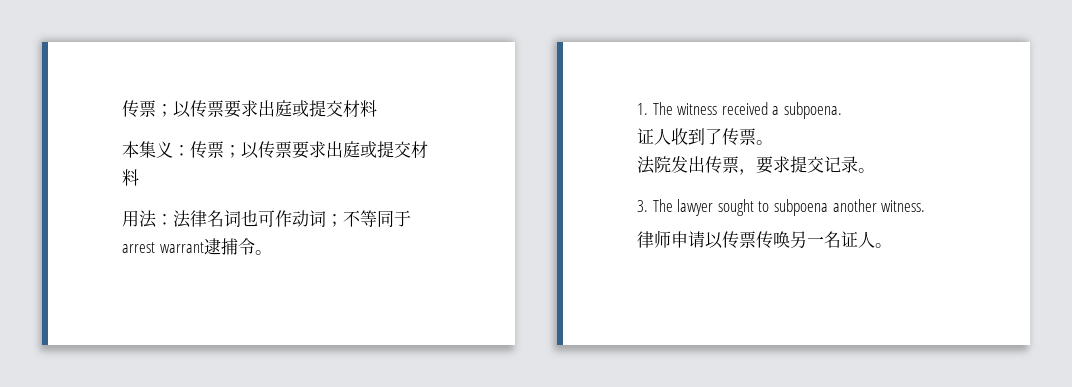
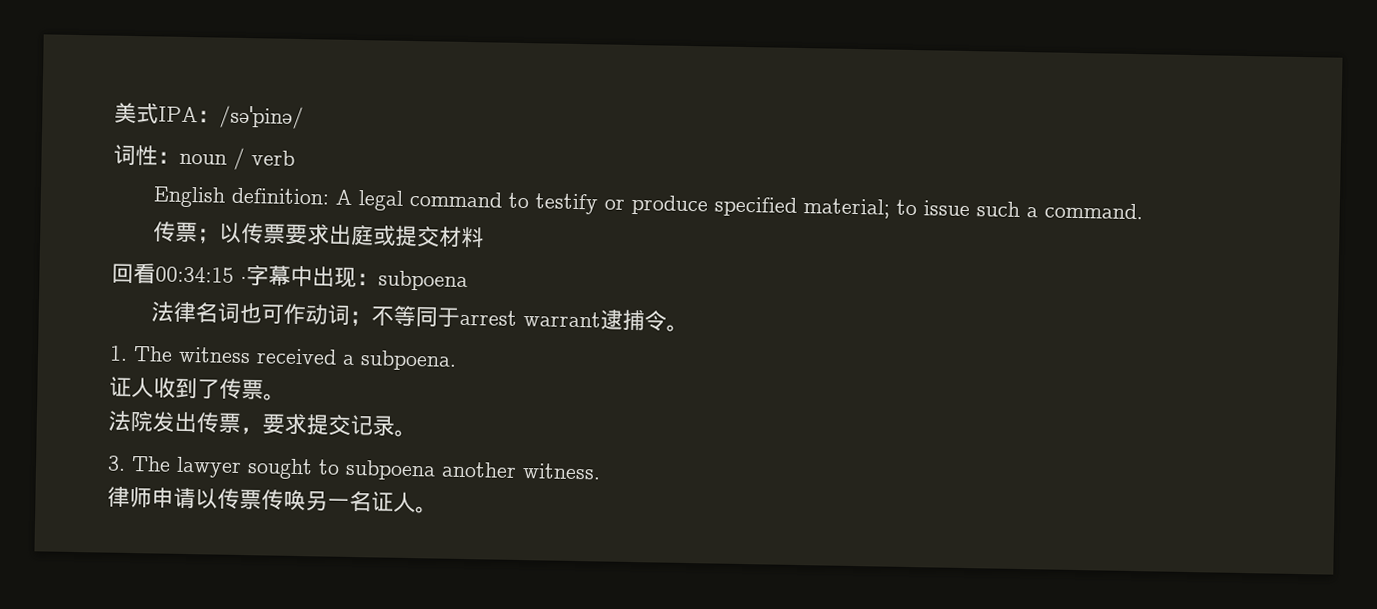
[122,100,377,118] [122,141,428,159] [122,169,139,186] [122,210,173,228] 传票；以传票要求出庭或提交材料 // 本集义：传票；以传票要求出庭或提交材料 // 用法： -> [114,102,304,130] [113,144,295,170] [152,186,1143,220] [152,221,484,249] [111,263,468,292] 美式IPA：/səˈpinə/ // 词性：noun / verb // English definition: A legal command to testify or produce specified material; to issue such a command. // 传票；以传票要求出庭或提交材料 // 回看00:34:15 ·字幕中出现：subpoena //

